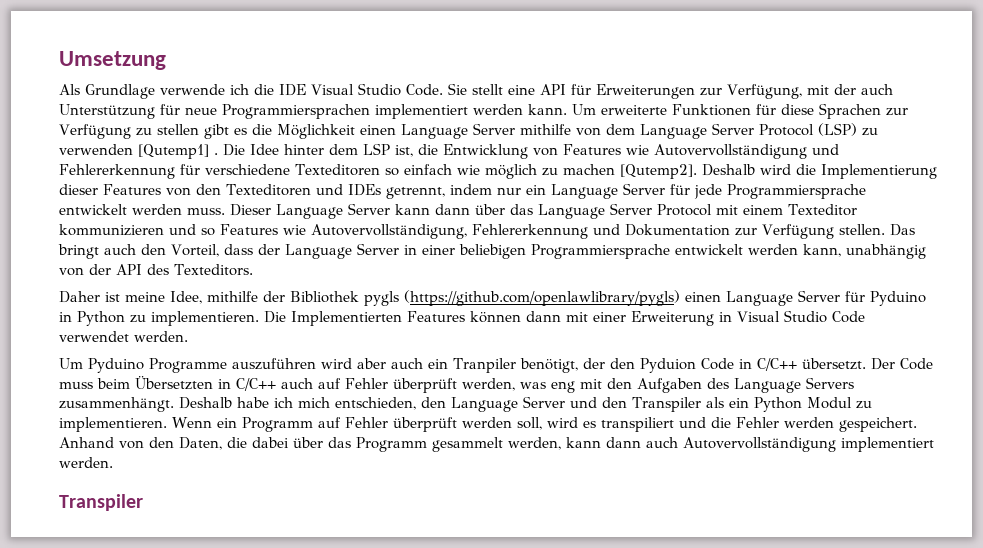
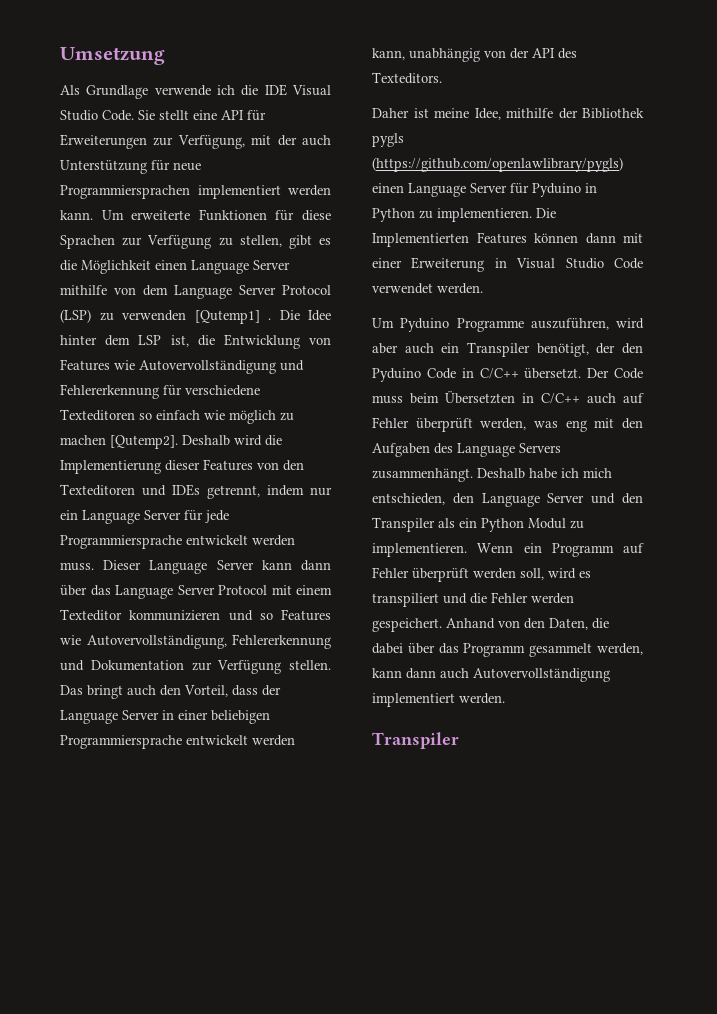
[156,124,199,135] stellen -> [239,235,282,247] stellen,
[232,358,316,370] auszuführen -> [530,318,609,330] auszuführen,
[453,358,516,373] Tranpiler -> [467,342,530,357] Transpiler
[639,358,696,373] Pyduion -> [372,368,421,382] Pyduino

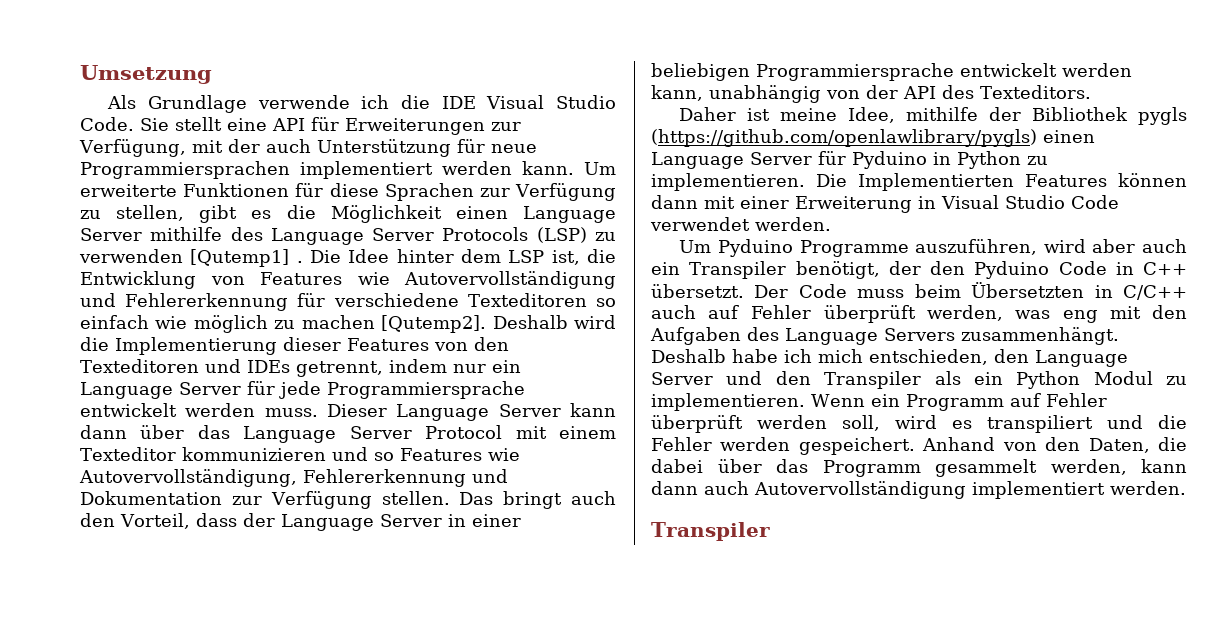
[114,285,331,299] von dem Language Server Protocol -> [230,227,529,245] des Language Server Protocols
[479,368,519,379] C/C++ -> [1143,262,1187,275] C++

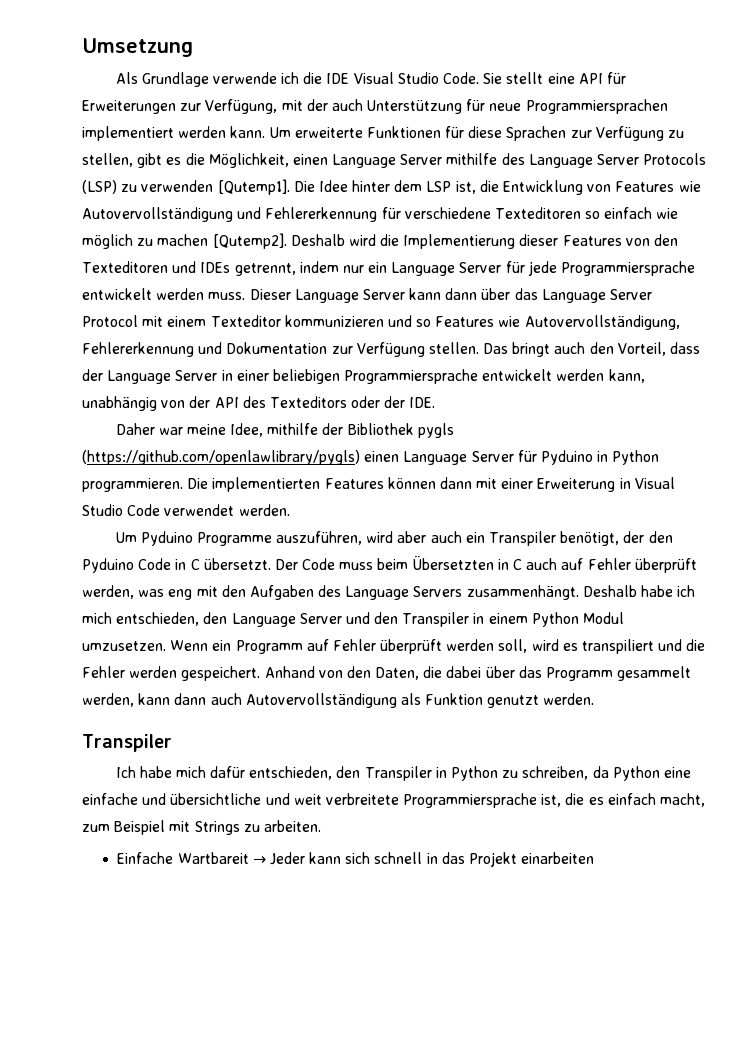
[330,205,442,223] Möglichkeit -> [208,153,289,168] Möglichkeit,
[190,249,303,267] [Qutemp1] . -> [217,179,290,195] [Qutemp1].
[980,85,1091,99] Texteditors. -> [269,396,436,408] Texteditors oder der IDE.
[747,108,771,121] ist -> [158,427,183,435] war
[1027,156,1048,165] [651,173,1015,191] zu implementieren. Die Implementierten -> [82,477,321,492] programmieren. Die implementierten
[1143,262,1187,275] C++ -> [190,559,200,570] C
[1123,285,1187,300] C/C++ -> [513,559,523,570] C
[934,371,1187,389] [651,393,805,411] als ein Python Modul zu implementieren. -> [473,612,625,627] [82,641,166,651] in einem Python Modul umzusetzen.
[972,481,1105,499] implementiert -> [400,693,540,708] als Funktion genutzt
(770, 531) none -> [115,766,691,781] [82,793,706,808] [82,820,321,835] [117,852,595,867] // Ich habe mich dafür entschieden, den Transpiler in Python zu schreiben, da Python eine einfache und übersichtliche und weit verbreitete Programmiersprache ist, die es einfach macht, zum Beispiel mit Strings zu arbeiten. // Einfache Wartbareit → Jeder kann sich schnell in das Projekt einarbeiten

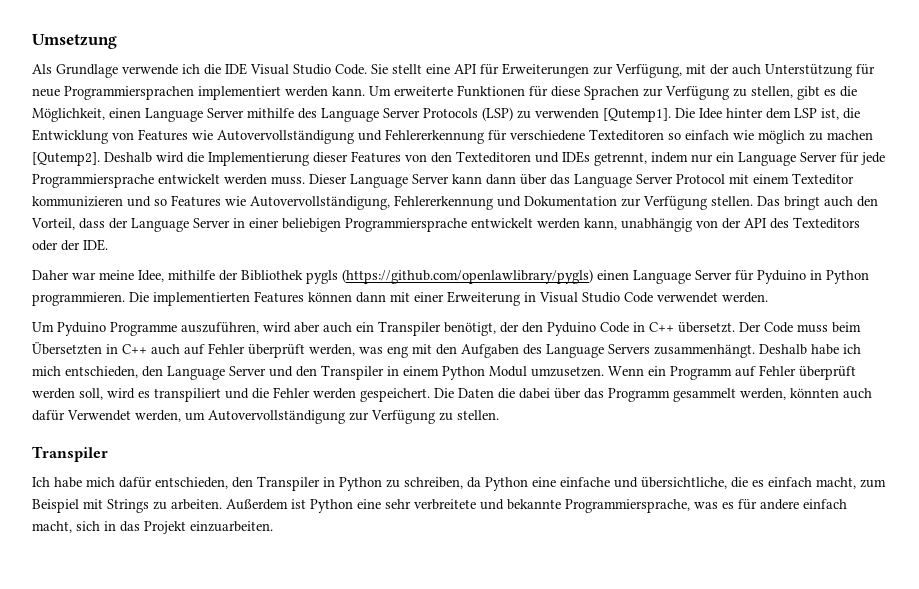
[190,559,200,570] C -> [649,322,674,332] C++
[513,559,523,570] C -> [122,344,147,354] C++
[264,666,420,680] Anhand von den Daten, -> [434,388,494,398] Die Daten
[138,693,595,708] kann dann auch Autovervollständigung als Funktion genutzt werden. -> [790,388,872,399] [32,410,499,424] könnten auch dafür Verwendet werden, um Autovervollständigung zur Verfügung zu stellen.
[170,793,562,808] übersichtliche und weit verbreitete Programmiersprache ist, -> [641,477,727,489] übersichtliche,
[117,852,423,865] // Einfache Wartbareit → Jeder kann sich schnell -> [226,499,847,513] [32,521,100,533] Außerdem ist Python eine sehr verbreitete und bekannte Programmiersprache, was es für andere einfach macht, sich
[521,852,595,864] einarbeiten -> [190,521,273,532] einzuarbeiten.

